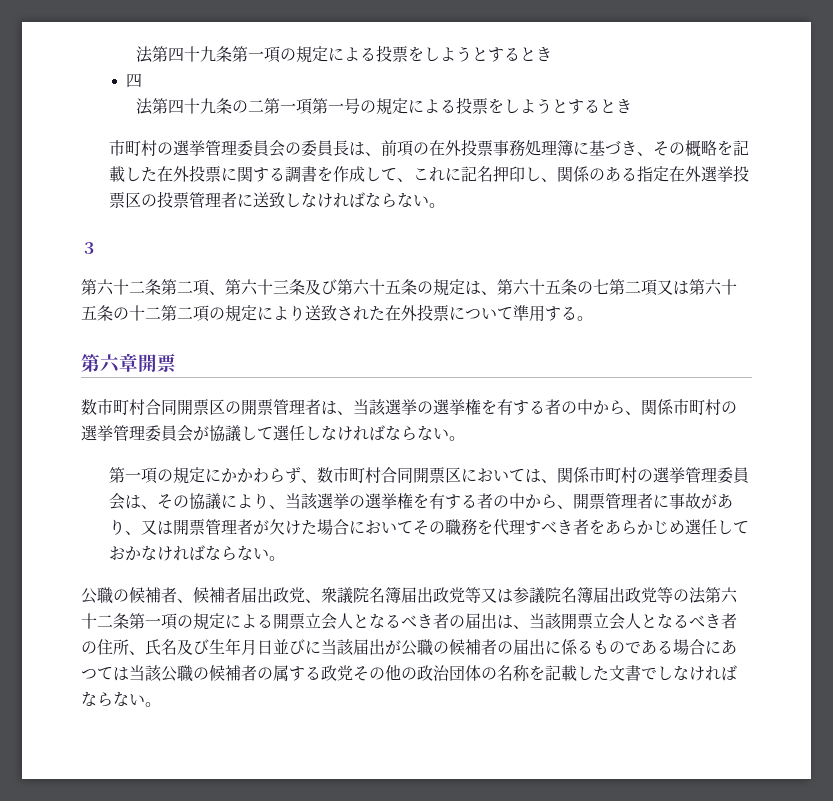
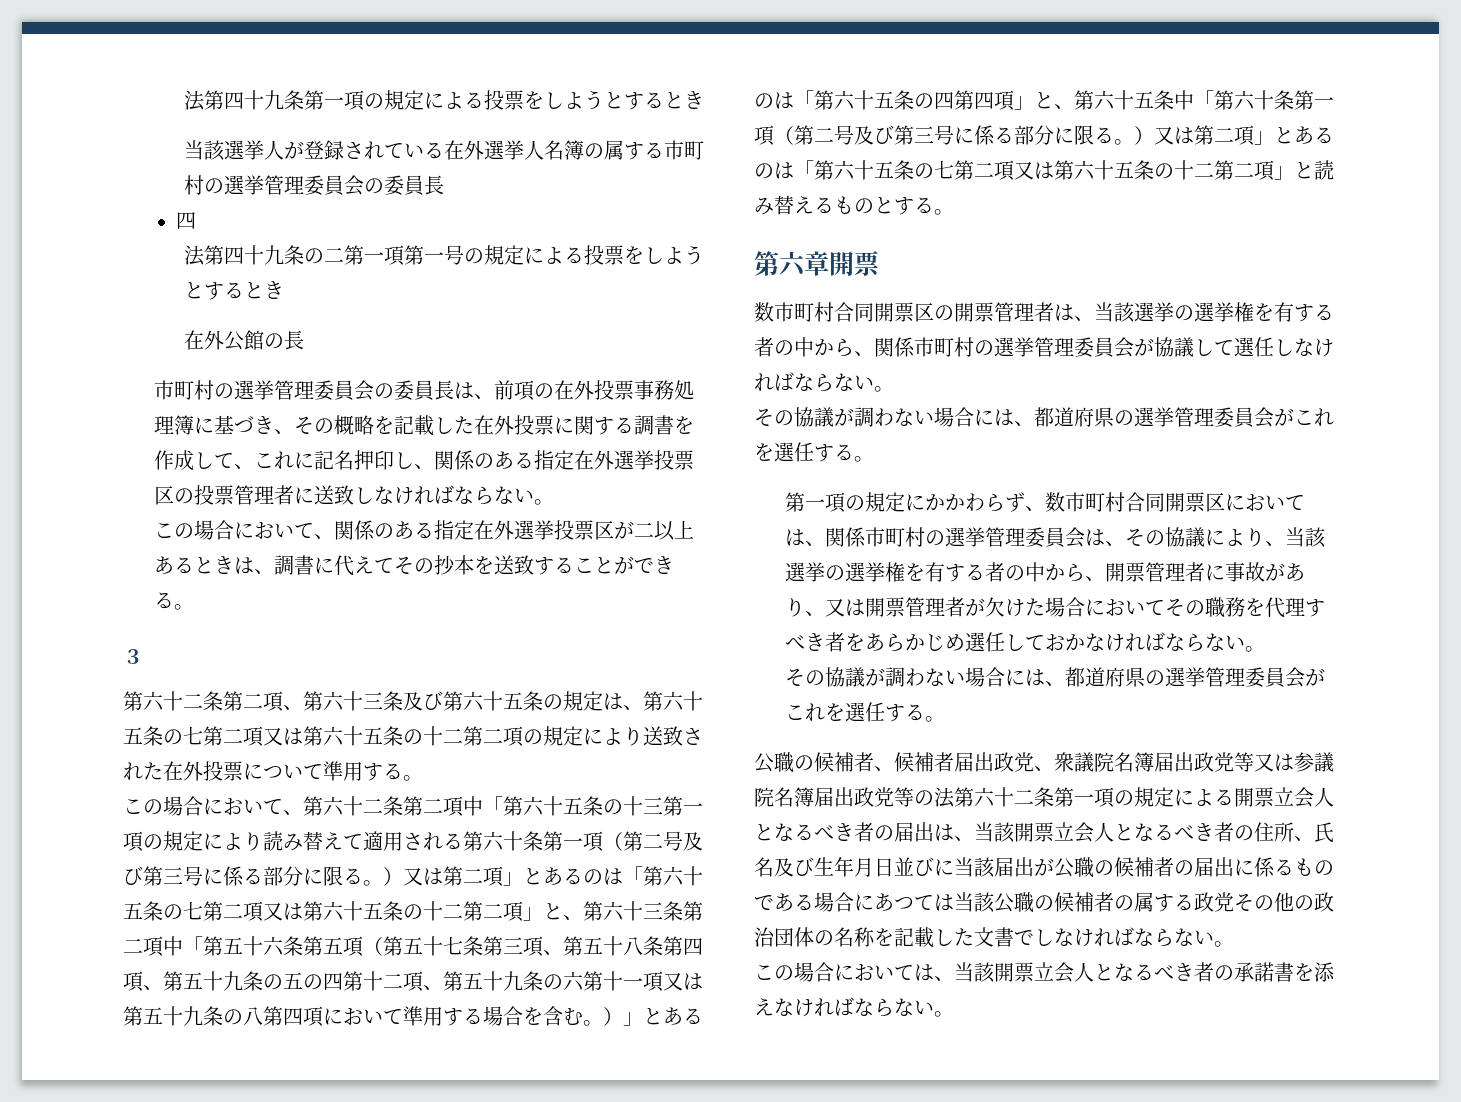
(553, 54) none -> [184,140,705,161] [184,175,445,196] // 当該選挙人が登録されている在外選挙人名簿の属する市町村の選挙管理委員会の委員長
(633, 106) none -> [184,330,305,351] // 在外公館の長
(445, 205) none -> [153,520,694,541] [153,555,674,576] [153,592,194,610] // この場合において、関係のある指定在外選挙投票区が二以上あるときは、調書に代えてその抄本を送致することができる。
(593, 318) none -> [123,796,703,817] [123,831,703,852] [123,866,703,887] [123,901,703,922] [123,936,703,957] [123,971,703,992] [123,1006,703,1027] [754,90,1334,111] [754,125,1334,146] [754,160,1334,181] [754,195,954,215] // この場合において、第六十二条第二項中「第六十五条の十三第一項の規定により読み替えて適用される第六十条第一項（第二号及び第三号に係る部分に限る。）又は第二項」とあるのは「第六十五条の七第二項又は第六十五条の十二第二項」と、第六十三条第二項中「第五十六条第五項（第五十七条第三項、第五十八条第四項、第五十九条の五の四第十二項、第五十九条の六第十一項又は第五十九条の八第四項において準用する場合を含む。）」とあるのは「第六十五条の四第四項」と、第六十五条中「第六十条第一項（第二号及び第三号に係る部分に限る。）又は第二項」とあるのは「第六十五条の七第二項又は第六十五条の十二第二項」と読み替えるものとする。
(465, 438) none -> [754,407,1334,428] [754,442,874,462] // その協議が調わない場合には、都道府県の選挙管理委員会がこれを選任する。
(285, 558) none -> [784,667,1325,688] [784,702,945,722] // その協議が調わない場合には、都道府県の選挙管理委員会がこれを選任する。
(161, 704) none -> [754,962,1335,983] [754,997,954,1017] // この場合においては、当該開票立会人となるべき者の承諾書を添えなければならない。

